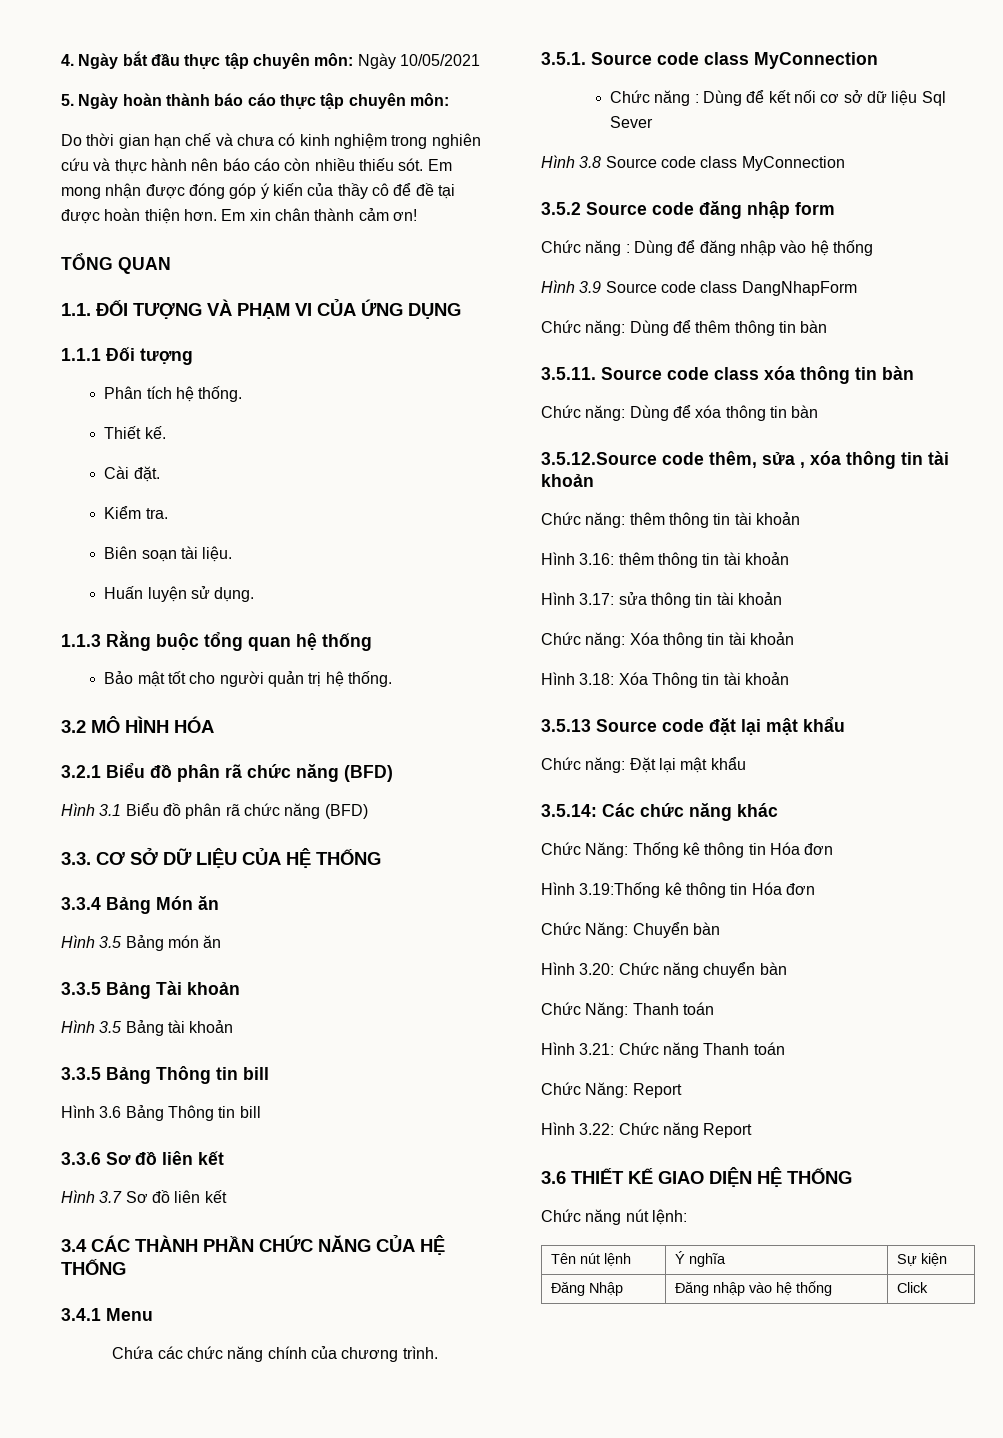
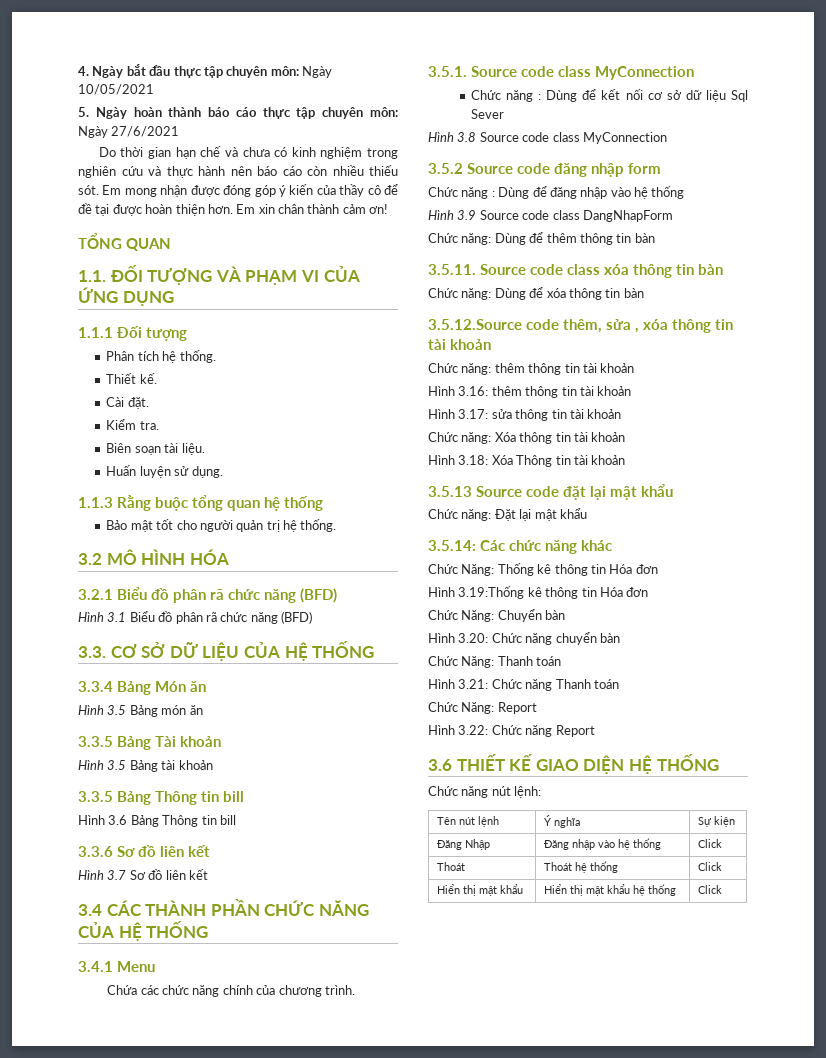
(449, 99) none -> [78,126,180,138] Ngày 27/6/2021
(928, 1287) none -> [436,862,465,871] [543,861,618,873] [697,862,722,871] [436,884,523,896] [543,884,676,896] [697,885,722,894] // Thoát | Thoát hệ thống | Click // Hiển thị mật khẩu | Hiển thị mật khẩu hệ thống | Click

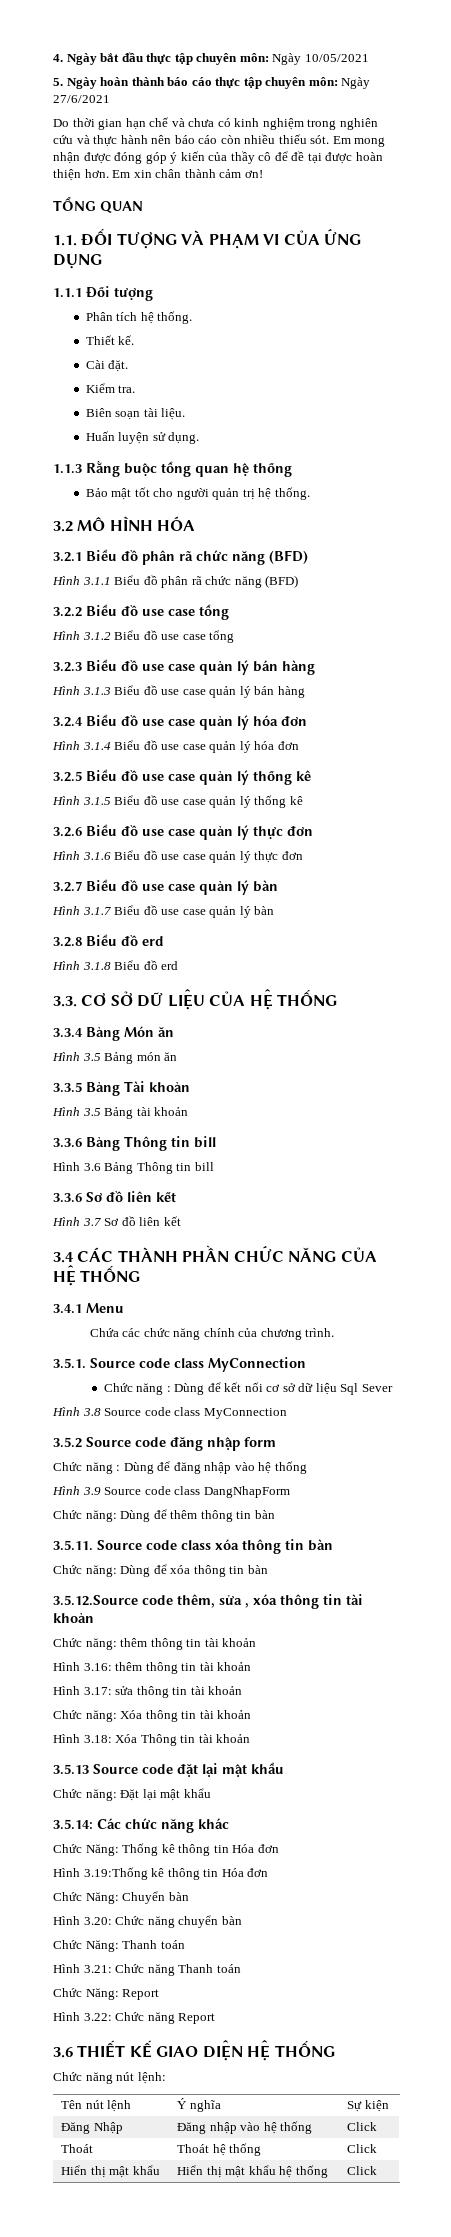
[107,611,312,624] 3.1 Biểu đồ phân rã chức năng (BFD) -> [82,575,299,588] [53,604,229,620] [52,630,235,643] [53,659,315,675] [52,685,305,698] [53,714,307,730] [52,740,299,753] [53,769,311,785] [52,795,303,808] [53,824,313,840] [52,850,303,863] [53,879,278,895] [52,905,275,918] [53,934,164,947] [52,960,179,970] 3.1.1 Biểu đồ phân rã chức năng (BFD) // 3.2.2 Biểu đồ use case tổng // Hình 3.1.2 Biểu đồ use case tổng // 3.2.3 Biểu đồ use case quản lý bán hàng // Hình 3.1.3 Biểu đồ use case quản lý bán hàng // 3.2.4 Biểu đồ use case quản lý hóa đơn // Hình 3.1.4 Biểu đồ use case quản lý hóa đơn // 3.2.5 Biểu đồ use case quản lý thống kê // Hình 3.1.5 Biểu đồ use case quản lý thống kê // 3.2.6 Biểu đồ use case quản lý thực đơn // Hình 3.1.6 Biểu đồ use case quản lý thực đơn // 3.2.7 Biểu đồ use case quản lý bàn // Hình 3.1.7 Biểu đồ use case quản lý bàn // 3.2.8 Biểu đồ erd // Hình 3.1.8 Biểu đồ erd
[78,791,113,802] 3.3.5 -> [53,1138,82,1148] 3.3.6

